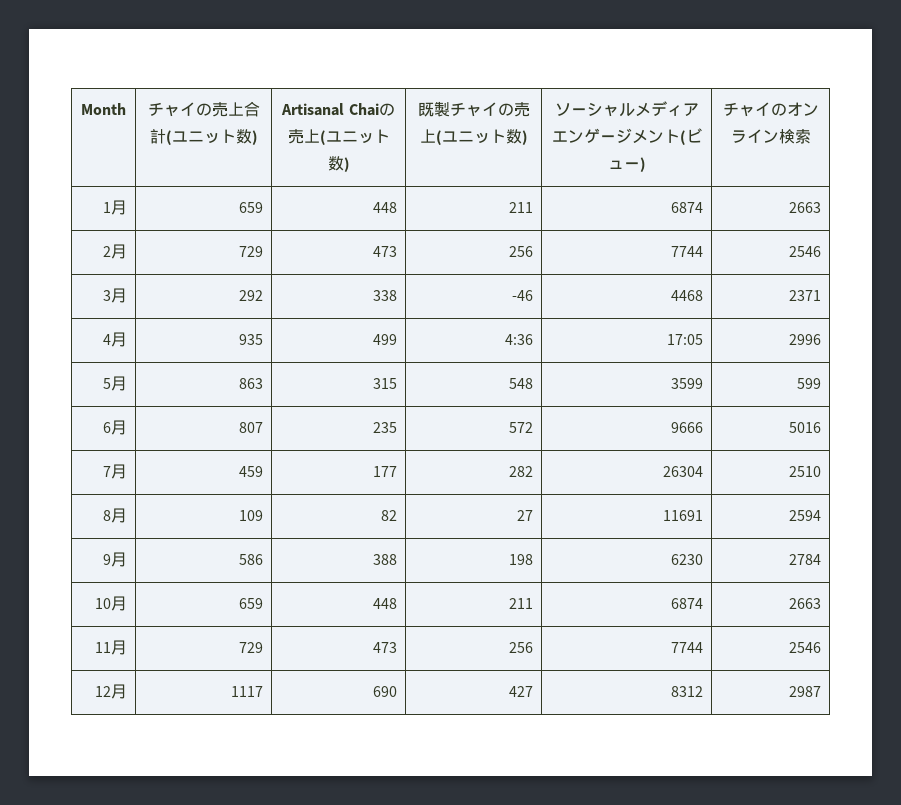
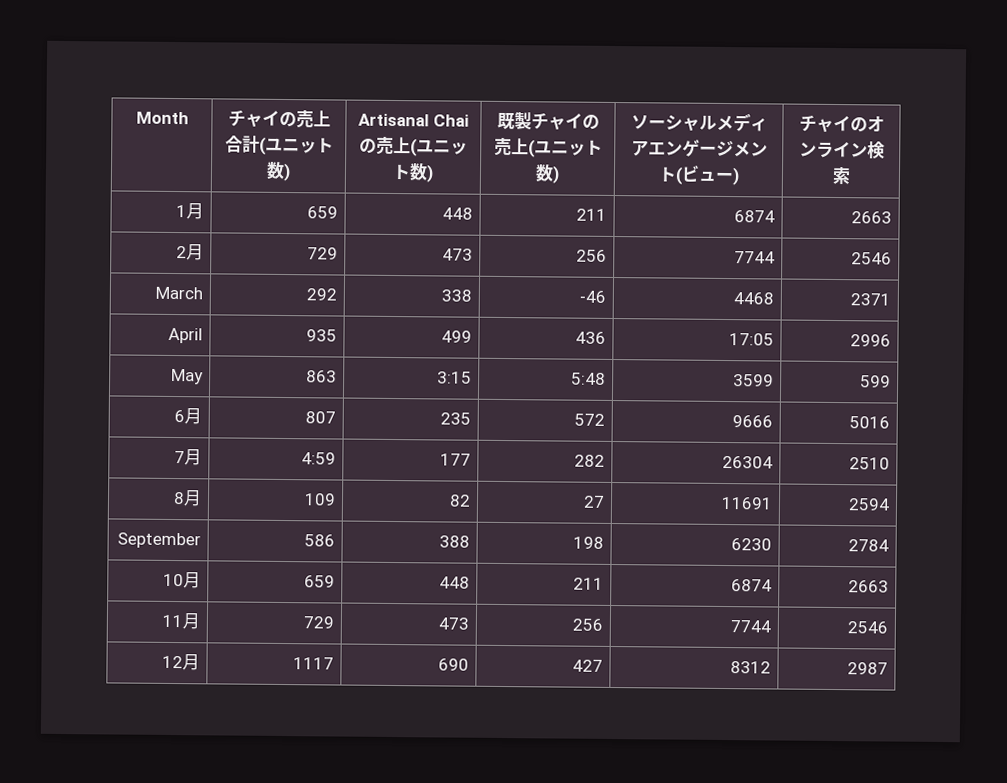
[102,288,127,303] 3月 -> [154,286,203,300] March
[102,332,127,347] 4月 -> [167,327,203,344] April
[504,334,533,345] 4:36 -> [574,331,606,344] 436
[102,376,127,391] 5月 -> [170,368,204,385] May
[372,378,397,389] [508,378,533,389] 315 | 548 -> [436,371,472,384] [570,372,606,385] 3:15 | 5:48
[238,466,263,477] 459 -> [300,452,336,465] 4:59
[102,552,127,567] 9月 -> [116,532,201,549] September

